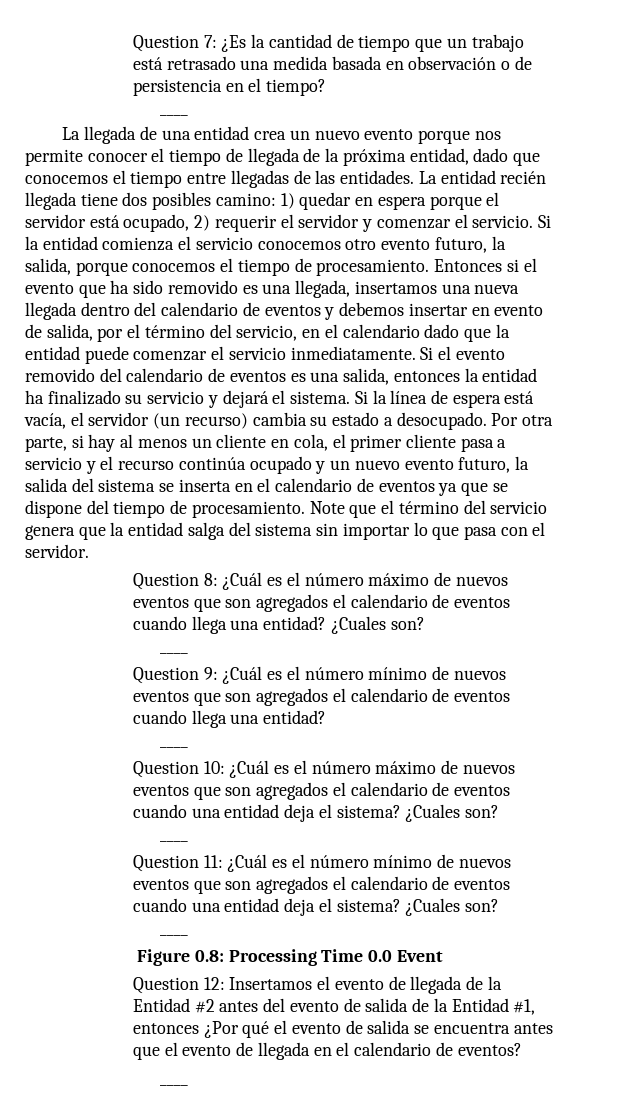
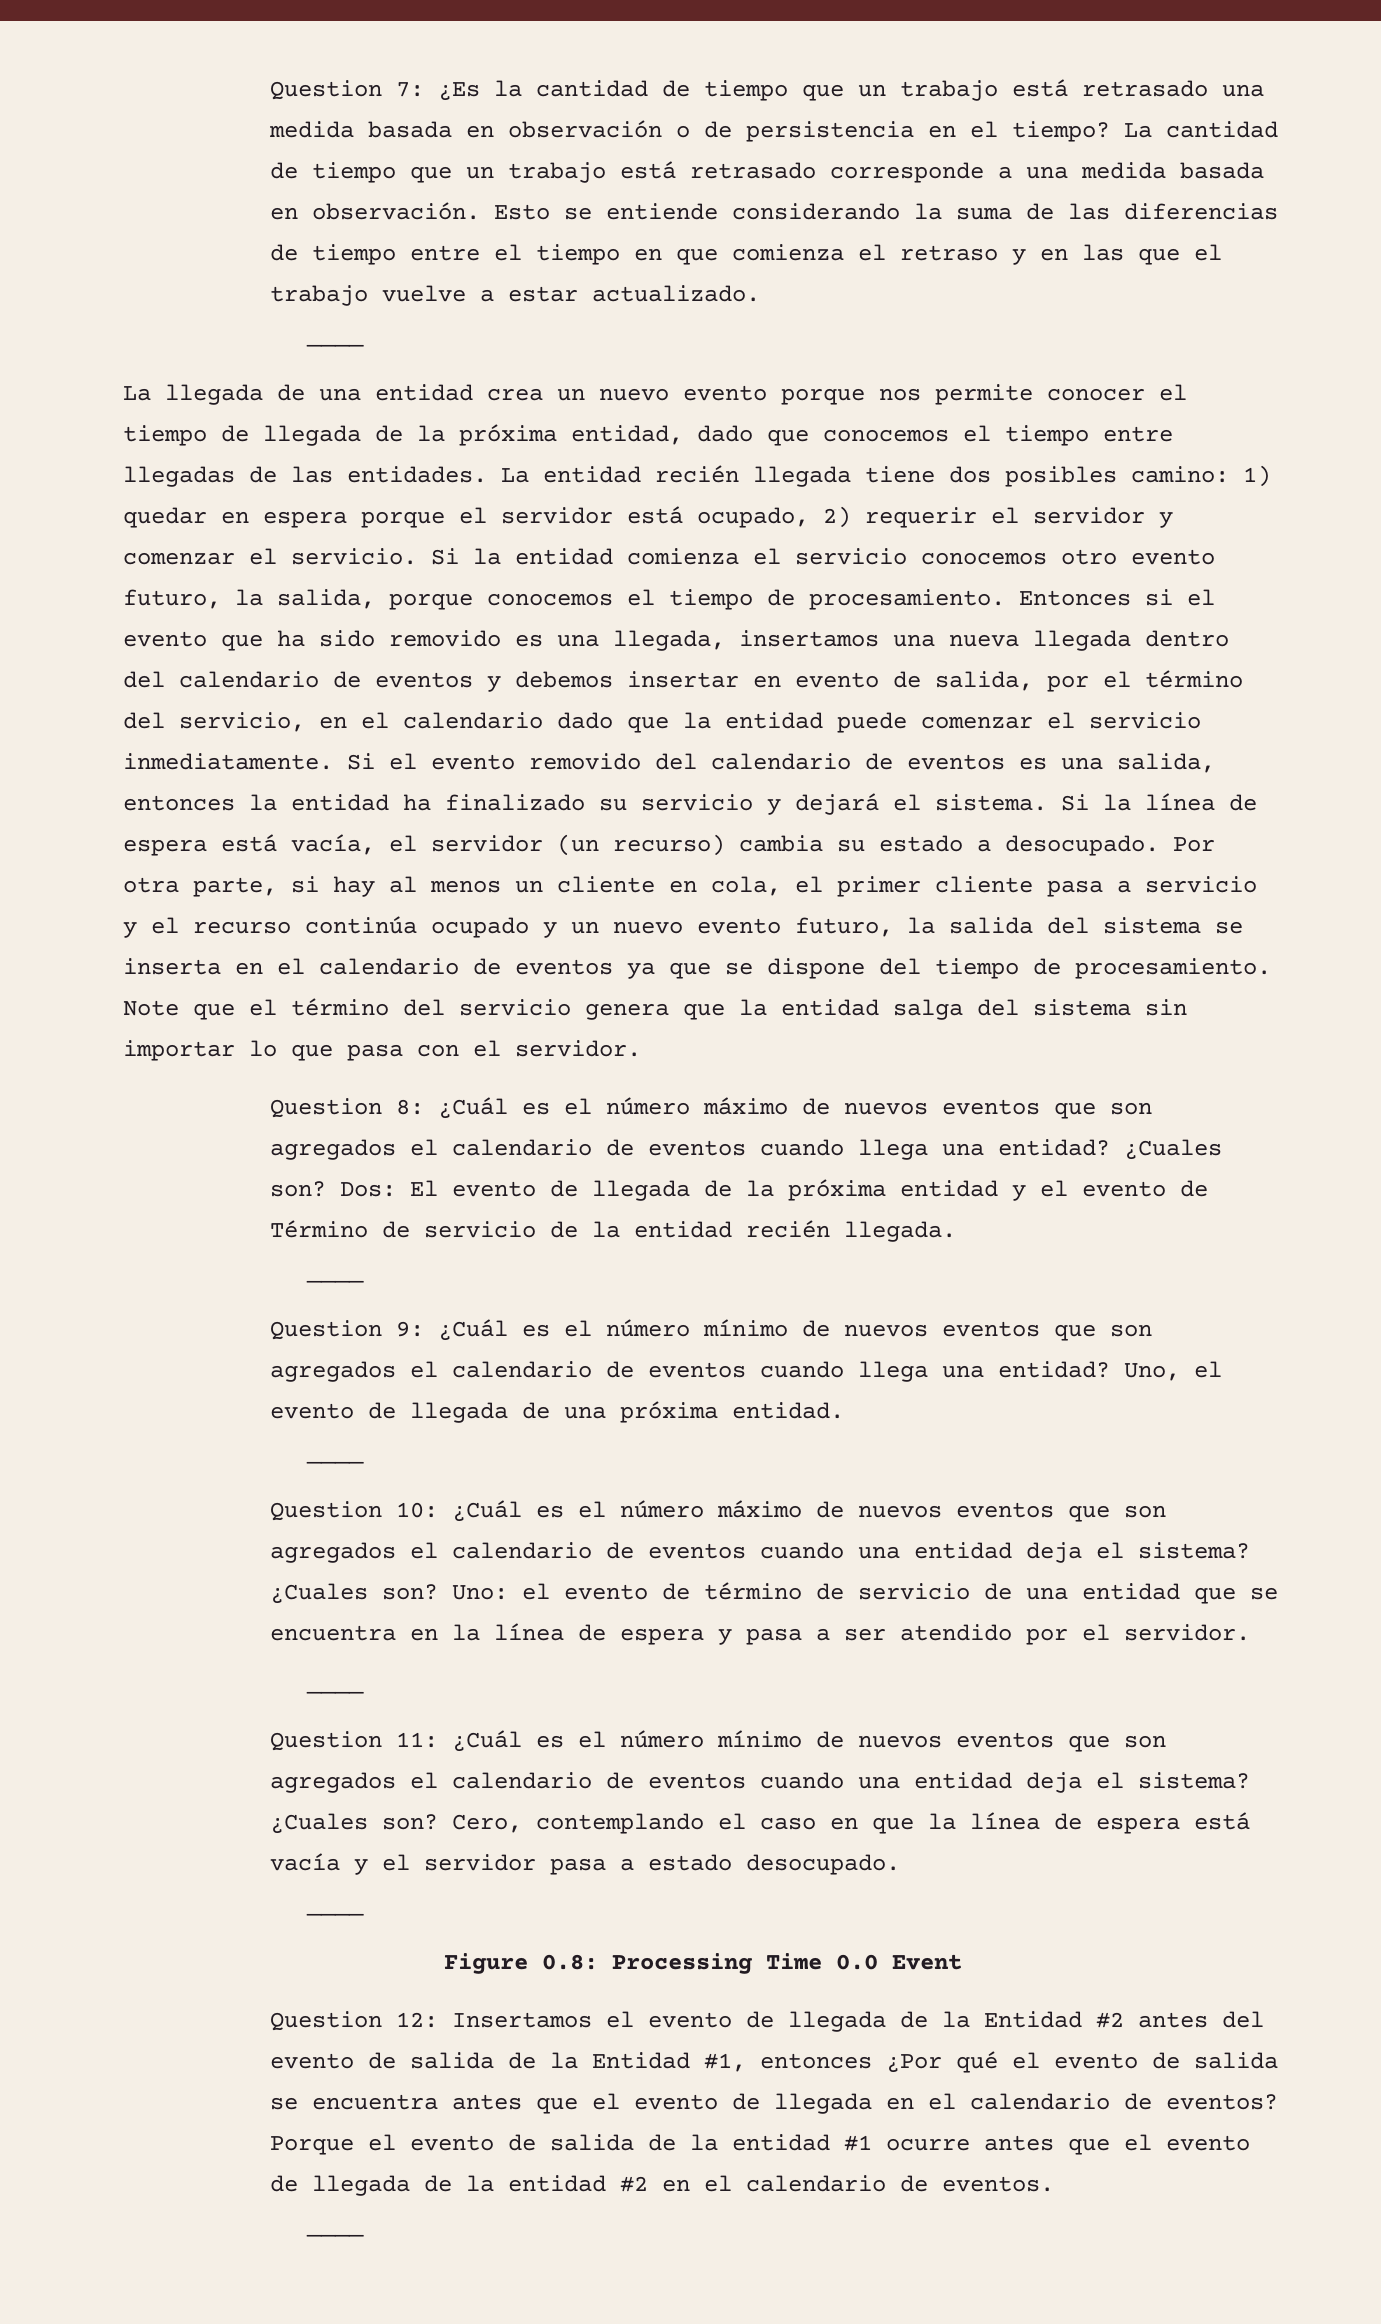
(327, 87) none -> [1123,121,1278,138] [269,161,1264,183] [269,202,1278,220] [269,244,1222,265] [269,285,760,306] La cantidad de tiempo que un trabajo está retrasado corresponde a una medida basada en observación. Esto se entiende considerando la suma de las diferencias de tiempo entre el tiempo en que comienza el retraso y en las que el trabajo vuelve a estar actualizado.
(425, 623) none -> [339,1179,1208,1201] [269,1220,956,1242] Dos: El evento de llegada de la próxima entidad y el evento de Término de servicio de la entidad recién llegada.
(327, 717) none -> [1123,1361,1222,1381] [269,1401,844,1423] Uno, el evento de llegada de una próxima entidad.
(500, 811) none -> [451,1582,1278,1604] [269,1623,1250,1645] Uno: el evento de término de servicio de una entidad que se encuentra en la línea de espera y pasa a ser atendido por el servidor.
(500, 905) none -> [451,1812,1250,1834] [269,1853,900,1875] Cero, contemplando el caso en que la línea de espera está vacía y el servidor pasa a estado desocupado.
(522, 1049) none -> [269,2134,1250,2155] [269,2175,1054,2196] Porque el evento de salida de la entidad #1 ocurre antes que el evento de llegada de la entidad #2 en el calendario de eventos.

